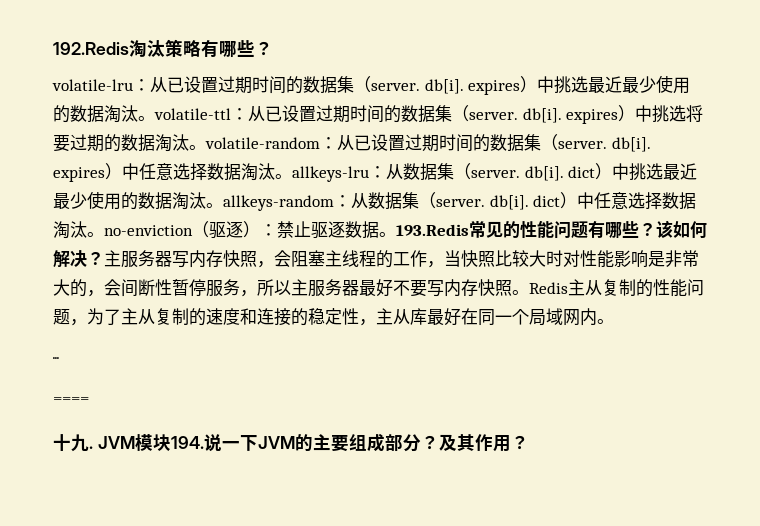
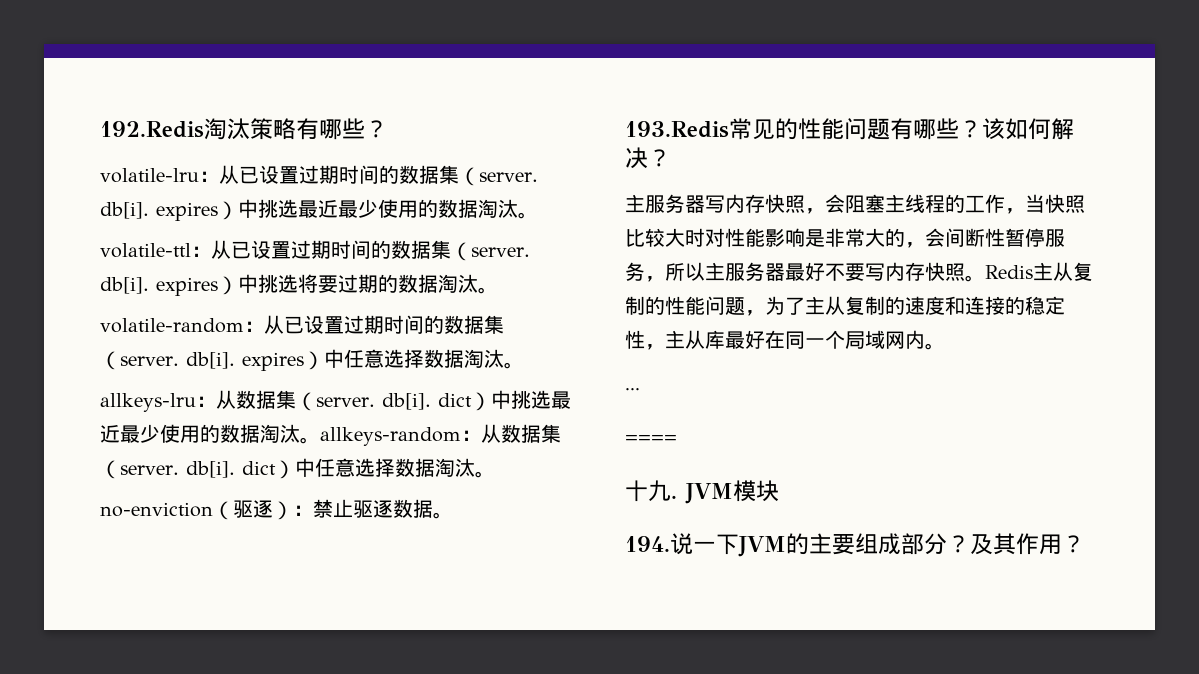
(155, 118) none -> (538, 215) //
(206, 147) none -> (498, 290) //
(292, 176) none -> (524, 365) //
(104, 234) none -> (495, 474) //
(396, 234) none -> (453, 515) //
(104, 258) none -> (671, 158) //
(171, 442) none -> (779, 491) //

